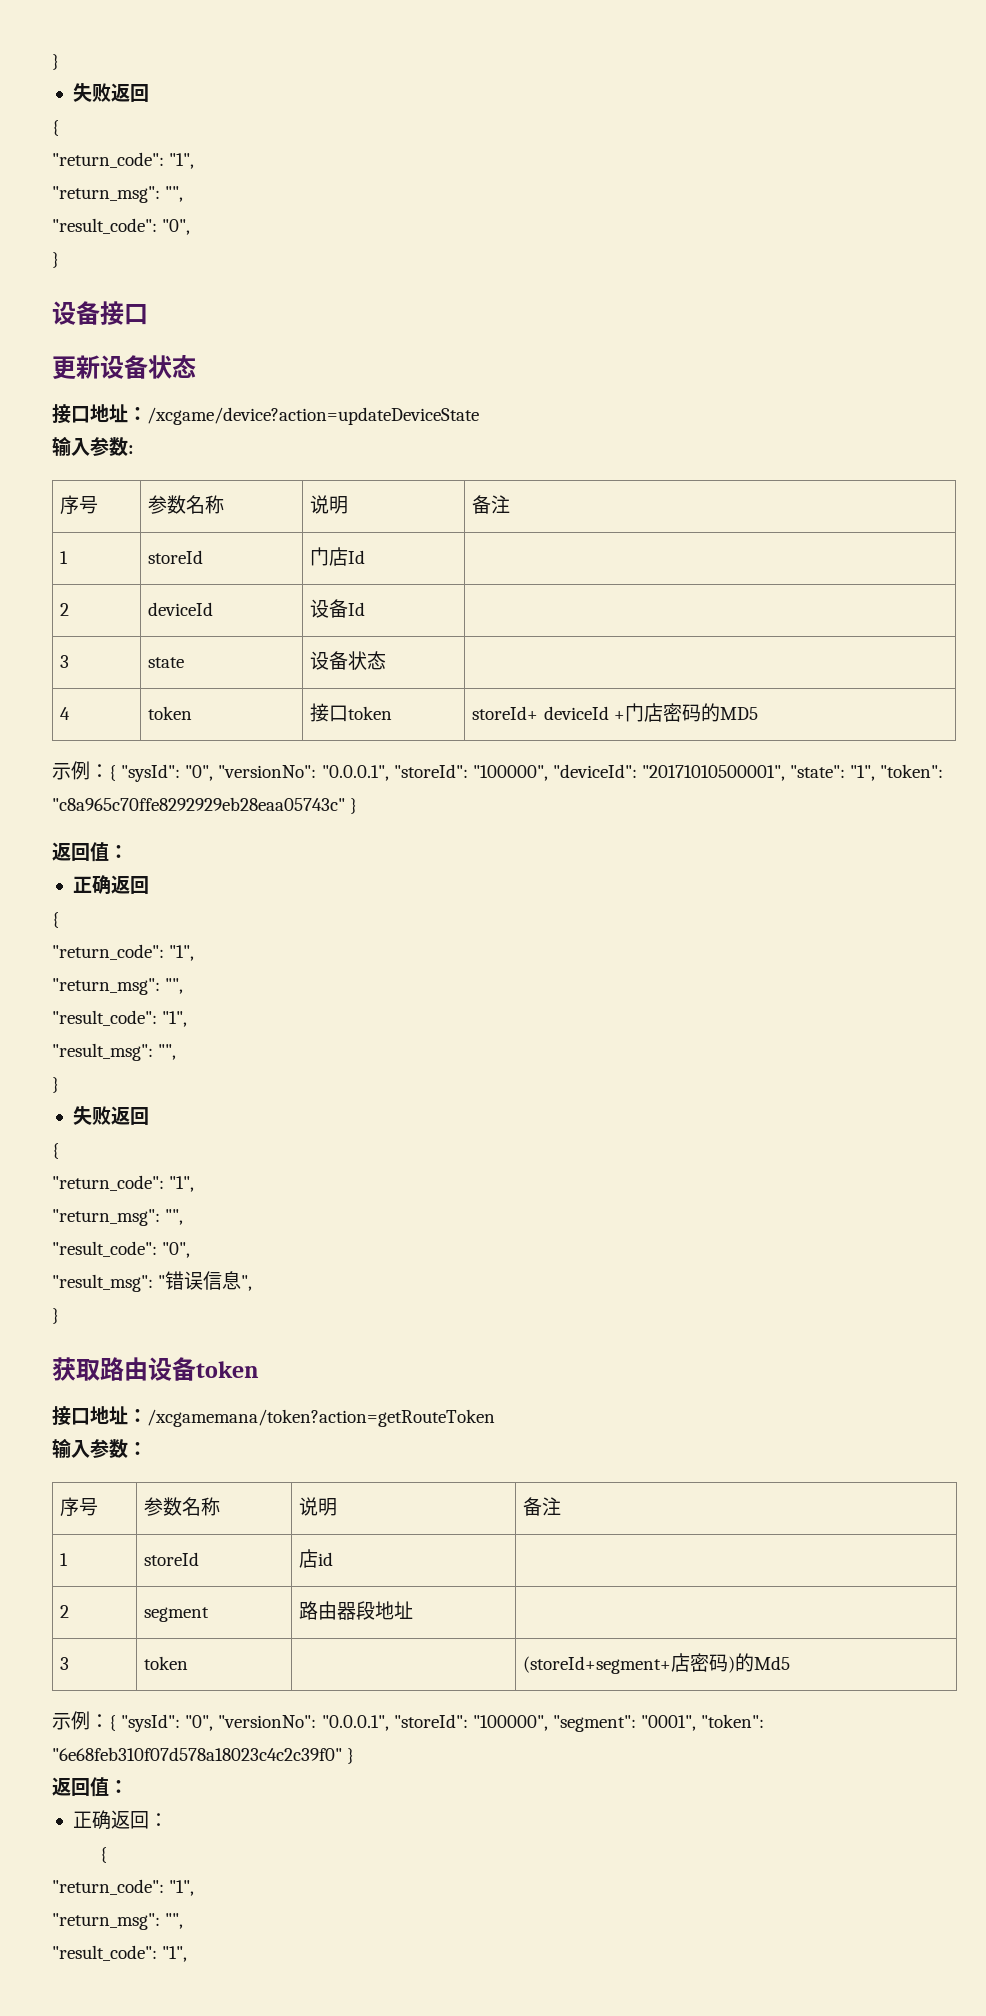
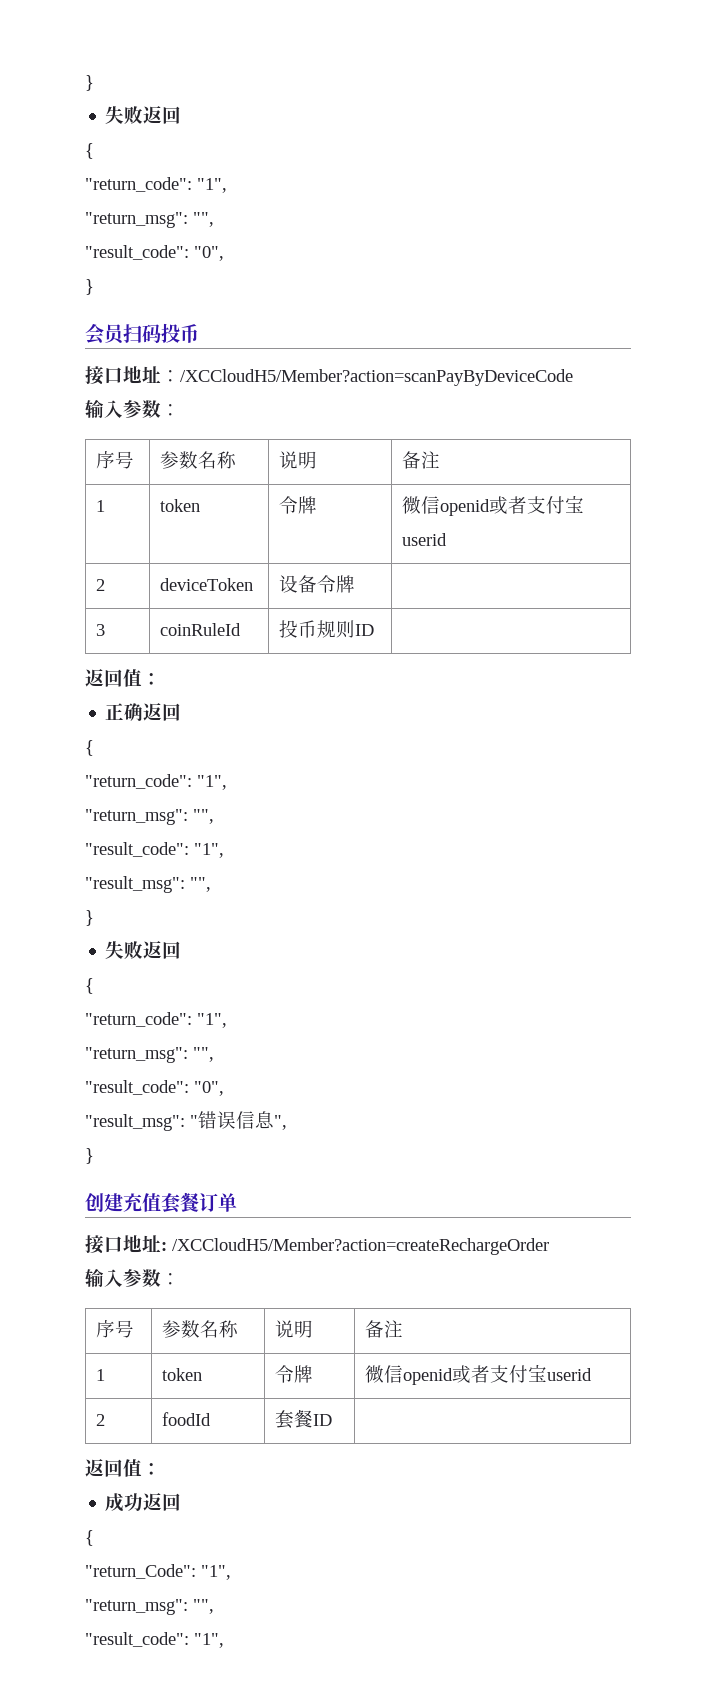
[52,301,148,325] [52,355,196,380] [52,404,479,425] [52,436,133,456] [60,495,99,515] [148,495,225,514] [310,495,349,514] [472,495,511,514] [60,551,69,564] [148,550,204,564] [310,547,366,566] [60,603,70,616] [148,602,214,616] [310,599,366,618] [60,655,70,668] [148,657,185,668] [310,651,387,670] [60,707,71,720] [148,706,193,720] [310,703,393,722] [472,703,758,722] [52,761,944,782] [52,797,358,814] 设备接口 // 更新设备状态 // 接口地址：/xcgame/device?action=updateDeviceState // 输入参数: // 序号 | 参数名称 | 说明 | 备注 // 1 | storeId | 门店Id | // 2 | deviceId | 设备Id | // 3 | state | 设备状态 | // 4 | token | 接口token | storeId+ deviceId +门店密码的MD5 // 示例：{ "sysId": "0", "versionNo": "0.0.0.1", "storeId": "100000", "deviceId": "20171010500001", "state": "1", "token": "c8a965c70ffe8292929eb28eaa05743c" } -> [85,323,199,345] [85,366,573,386] [85,399,180,418] [96,451,135,469] [160,451,237,469] [279,451,318,469] [402,451,441,469] [96,500,106,512] [160,499,201,512] [279,496,318,514] [402,495,585,516] [402,533,448,546] [96,579,106,591] [160,578,254,591] [279,575,356,593] [96,624,106,636] [160,623,242,636] [279,620,375,638] 会员扫码投币 // 接口地址：/XCCloudH5/Member?action=scanPayByDeviceCode // 输入参数： // 序号 | 参数名称 | 说明 | 备注 // 1 | token | 令牌 | 微信openid或者支付宝userid // 2 | deviceToken | 设备令牌 | // 3 | coinRuleId | 投币规则ID |
[52,1357,259,1381] [52,1406,495,1427] [52,1438,147,1458] [60,1497,99,1517] [144,1497,221,1516] [299,1497,338,1516] [523,1497,562,1516] [60,1553,69,1566] [144,1552,200,1566] [299,1549,334,1568] [60,1605,70,1618] [144,1607,210,1622] [299,1601,414,1620] [60,1657,70,1670] [144,1656,189,1670] [523,1653,791,1674] [52,1711,765,1732] [52,1747,355,1764] [52,1777,128,1797] [72,1810,168,1830] [100,1847,108,1863] [52,1879,164,1895] 获取路由设备token // 接口地址：/xcgamemana/token?action=getRouteToken // 输入参数： // 序号 | 参数名称 | 说明 | 备注 // 1 | storeId | 店id | // 2 | segment | 路由器段地址 | // 3 | token | | (storeId+segment+店密码)的Md5 // 示例：{ "sysId": "0", "versionNo": "0.0.0.1", "storeId": "100000", "segment": "0001", "token": "6e68feb310f07d578a18023c4c2c39f0" } // 返回值： // 正确返回： // { // "return_code": -> [85,1192,237,1213] [85,1235,549,1255] [85,1268,180,1287] [96,1320,135,1338] [162,1320,239,1338] [275,1320,314,1338] [365,1320,404,1338] [96,1369,106,1381] [162,1368,203,1381] [275,1365,314,1383] [365,1364,593,1385] [96,1414,106,1426] [162,1412,212,1426] [275,1409,333,1429] [85,1459,161,1477] [105,1493,182,1512] [85,1530,94,1546] [85,1564,196,1579] 创建充值套餐订单 // 接口地址: /XCCloudH5/Member?action=createRechargeOrder // 输入参数： // 序号 | 参数名称 | 说明 | 备注 // 1 | token | 令牌 | 微信openid或者支付宝userid // 2 | foodId | 套餐ID | // 返回值： // 成功返回 // { // "return_Code":

